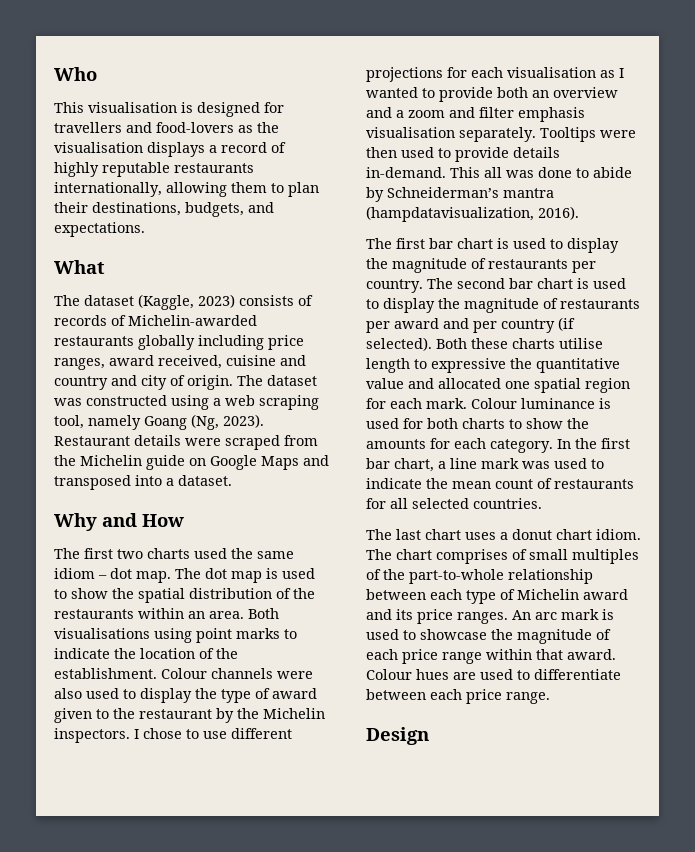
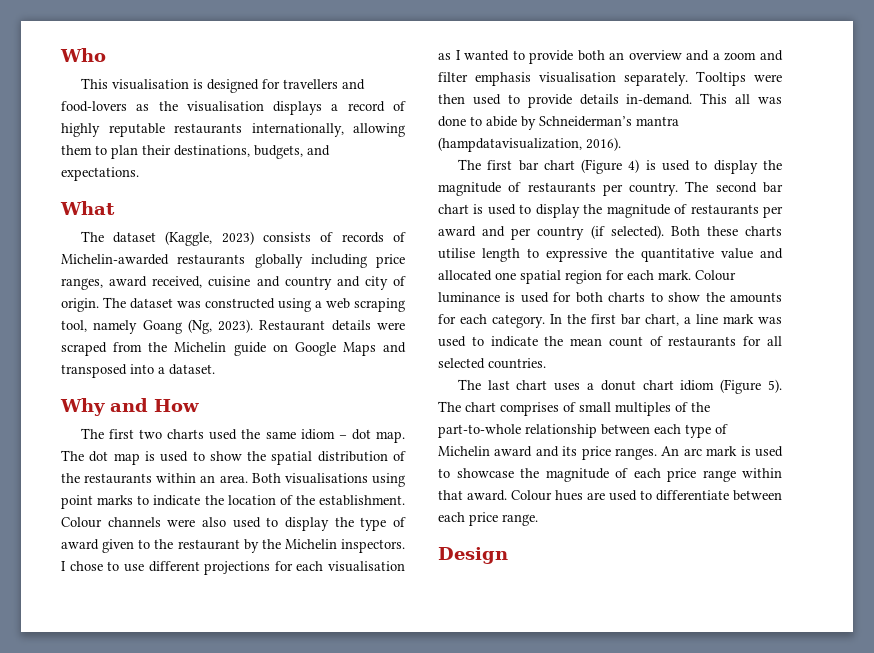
(493, 243) none -> [581,159,640,174] (Figure 4)
[596,529,641,540] idiom. -> [680,379,782,394] idiom (Figure 5).

